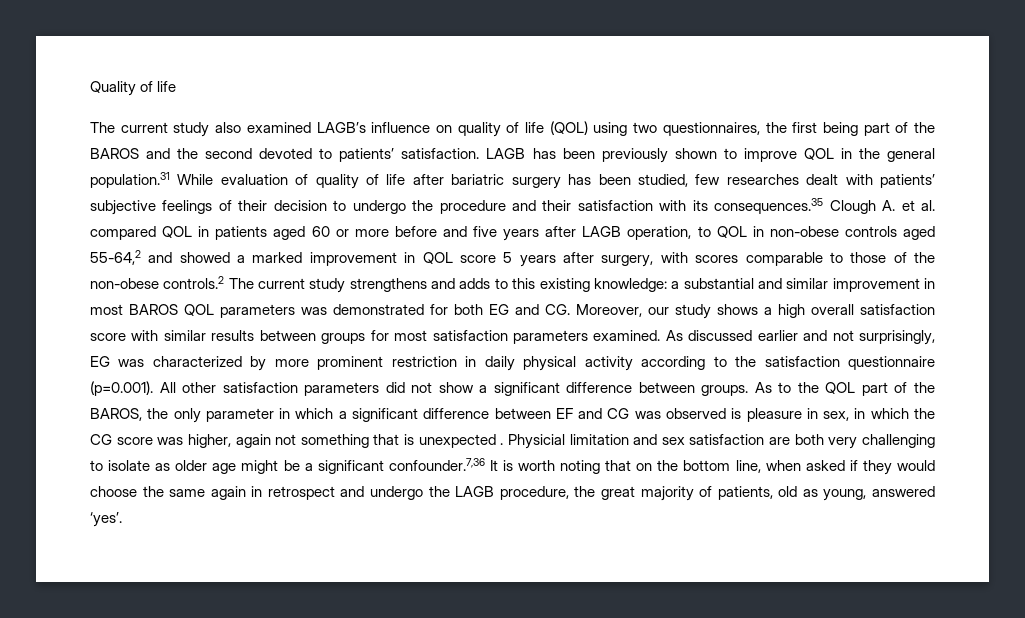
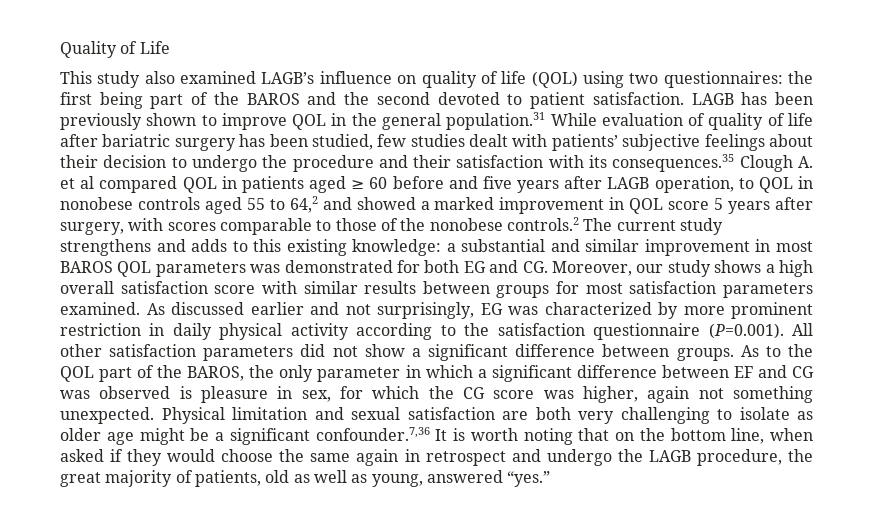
[157,81,177,92] [90,122,168,133] life // The current -> [139,41,170,54] [60,71,92,84] Life // This
[662,122,760,136] questionnaires, -> [663,71,783,88] questionnaires:
[339,148,395,162] patients’ -> [530,92,586,109] patient
[726,174,799,185] researches -> [410,134,465,147] studies
[218,200,232,211] of -> [769,134,814,147] about
[921,200,936,211] al. -> [80,176,95,189] al
[311,226,389,237] 60 or more -> [351,177,388,189] ≥ 60
[769,226,839,237] non-obese -> [60,197,133,210] nonobese
[90,250,141,265] 55-64,2 -> [246,196,318,213] 55 to 64,2
[90,278,159,289] non-obese -> [429,218,503,231] nonobese
[90,381,153,396] (p=0.001). -> [708,323,784,339] (P=0.001).
[854,408,866,419] in -> [340,386,364,399] for
[373,434,565,449] that is unexpected . Physicial -> [60,407,225,424] unexpected. Physical
[661,437,685,445] sex -> [351,407,400,420] sexual
(818, 493) none -> [313,470,368,483] well as
[90,512,122,527] ‘yes’. -> [507,471,551,487] “yes.”

